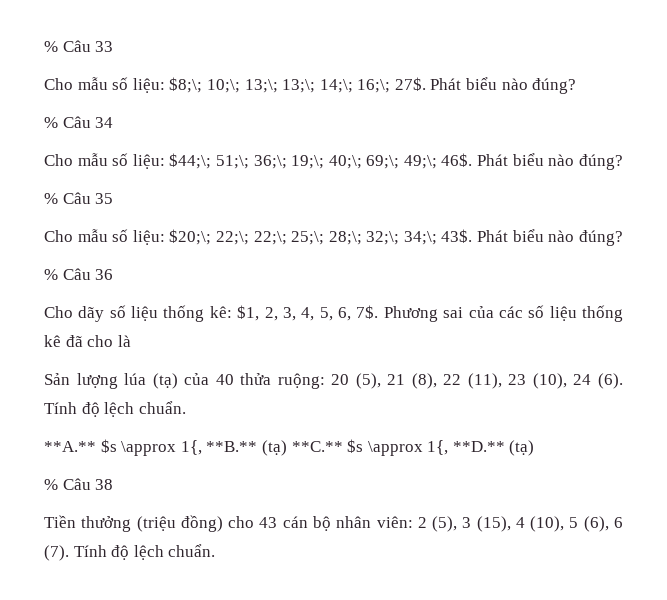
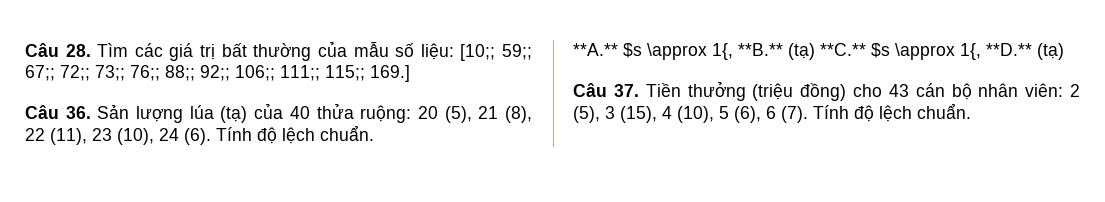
[44,40,114,52] [44,77,577,94] [44,116,114,128] [44,153,623,170] [44,192,114,204] [44,229,623,246] [44,268,114,280] [44,305,623,322] [44,335,131,347] % Câu 33 // Cho mẫu số liệu: $8;\; 10;\; 13;\; 13;\; 14;\; 16;\; 27$. Phát biểu nào đúng? // % Câu 34 // Cho mẫu số liệu: $44;\; 51;\; 36;\; 19;\; 40;\; 69;\; 49;\; 46$. Phát biểu nào đúng? // % Câu 35 // Cho mẫu số liệu: $20;\; 22;\; 22;\; 25;\; 28;\; 32;\; 34;\; 43$. Phát biểu nào đúng? // % Câu 36 // Cho dãy số liệu thống kê: $1, 2, 3, 4, 5, 6, 7$. Phương sai của các số liệu thống kê đã cho là // -> [25,41,533,61] [25,65,410,82] [25,105,91,119] Câu 28. Tìm các giá trị bất thường của mẫu số liệu: [10;; 59;; 67;; 72;; 73;; 76;; 88;; 92;; 106;; 111;; 115;; 169.] // Câu 36.
[44,478,114,490] % Câu 38 // -> [573,83,639,97] Câu 37.

